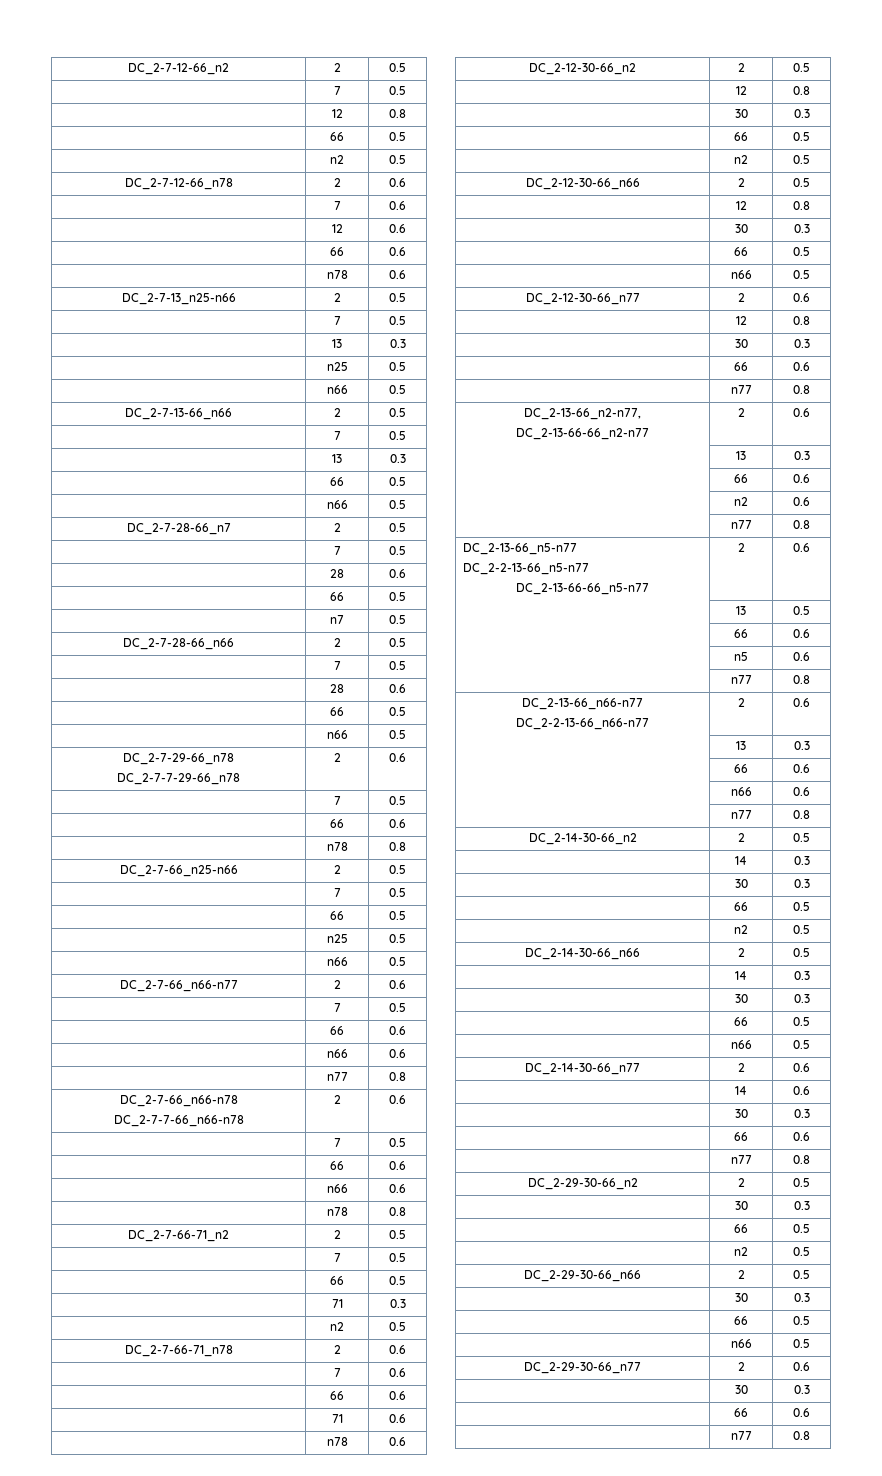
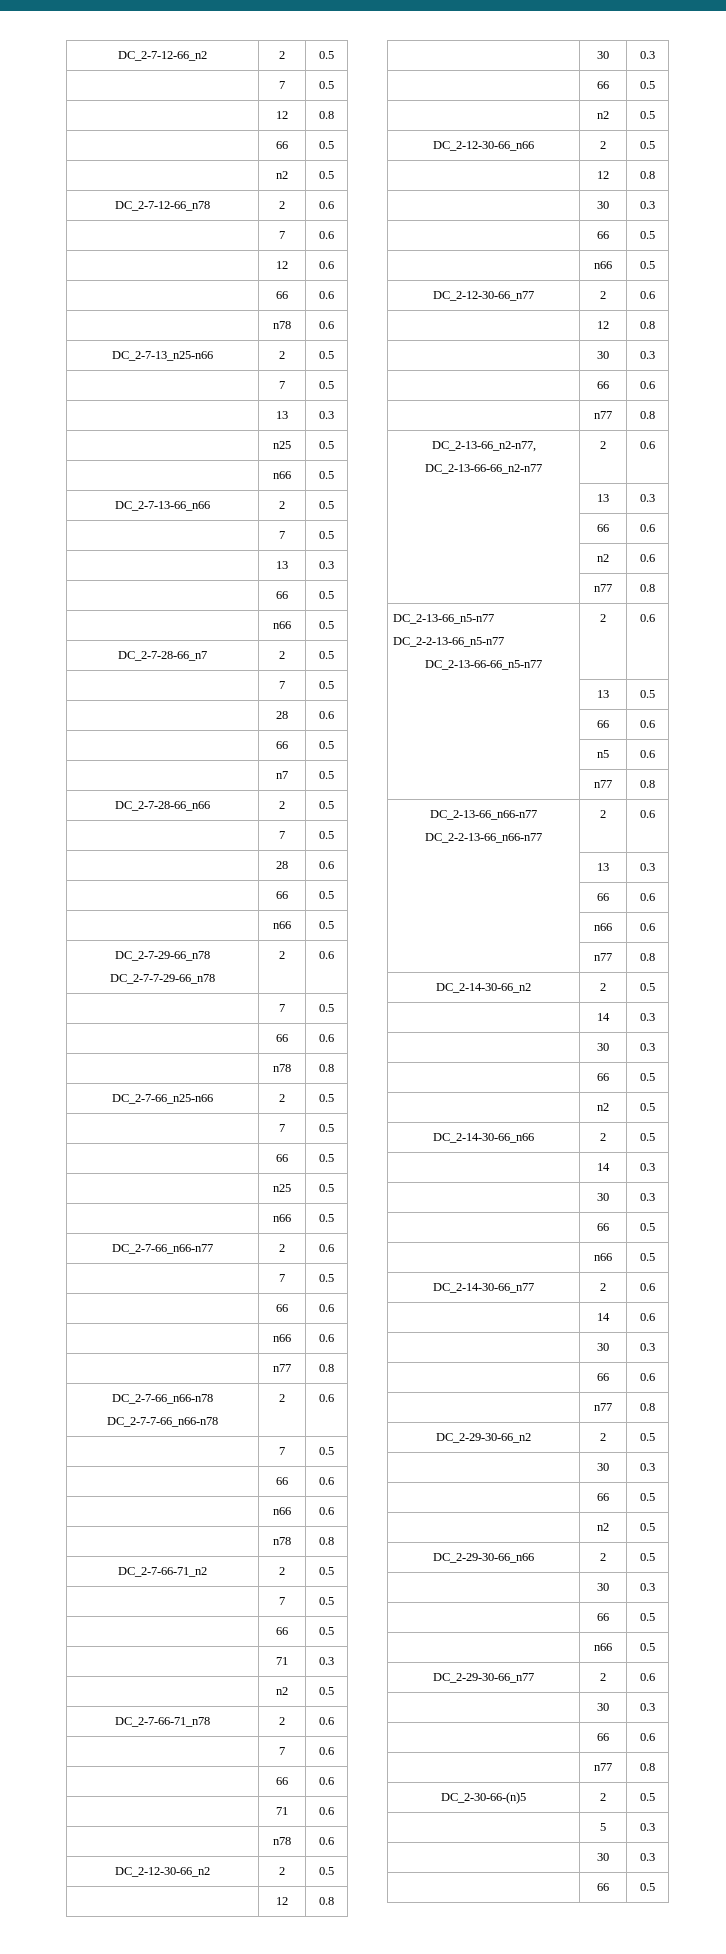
(810, 1435) none -> [441,1792,526,1804] [600,1793,606,1801] [640,1793,655,1801] [600,1823,606,1831] [640,1823,655,1831] [597,1853,609,1861] [640,1853,655,1861] [597,1883,609,1891] [640,1883,655,1891] // DC_2-30-66-(n)5 | 2 | 0.5 // | 5 | 0.3 // | 30 | 0.3 // | 66 | 0.5

